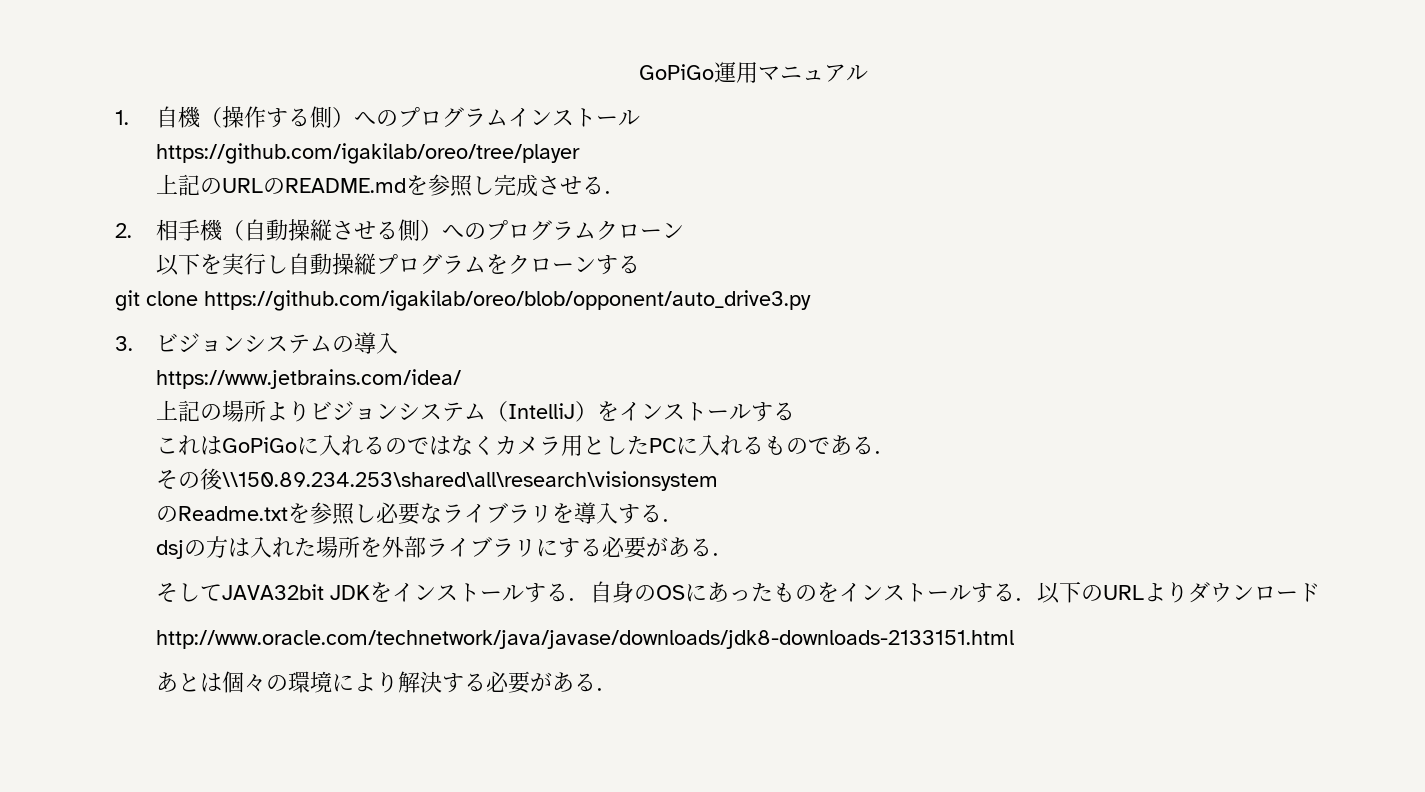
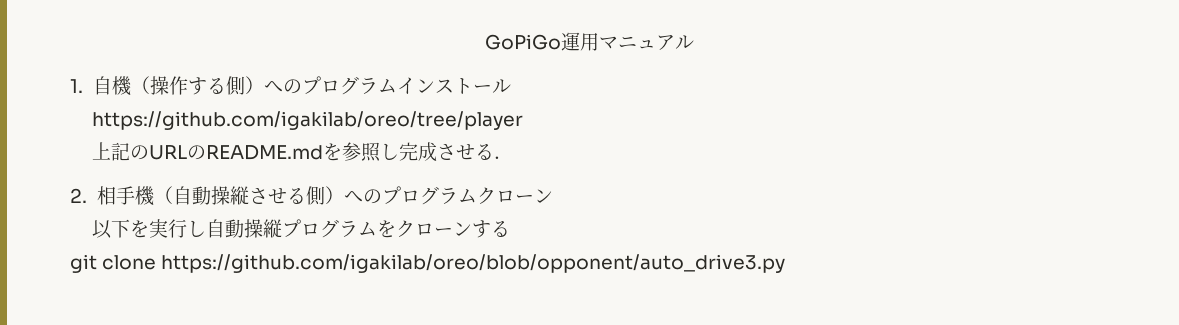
[115,332,398,354] [155,369,461,389] [155,400,795,422] [155,434,896,456] [155,468,718,491] [155,502,684,525] [155,536,734,559] [155,581,1320,604] [155,630,1014,649] [155,671,618,694] // 3.ビジョンシステムの導入 // https://www.jetbrains.com/idea/ // 上記の場所よりビジョンシステム（IntelliJ）をインストールする // これはGoPiGoに入れるのではなくカメラ用としたPCに入れるものである． // その後\\150.89.234.253\shared\all\research\visionsystem // のReadme.txtを参照し必要なライブラリを導入する． // dsjの方は入れた場所を外部ライブラリにする必要がある． // そしてJAVA32bit JDKをインストールする．自身のOSにあったものをインストールする．以下のURLよりダウンロード // http://www.oracle.com/technetwork/java/javase/downloads/jdk8-downloads-2133151.html // あとは個々の環境により解決する必要がある． -> (786, 263) none

